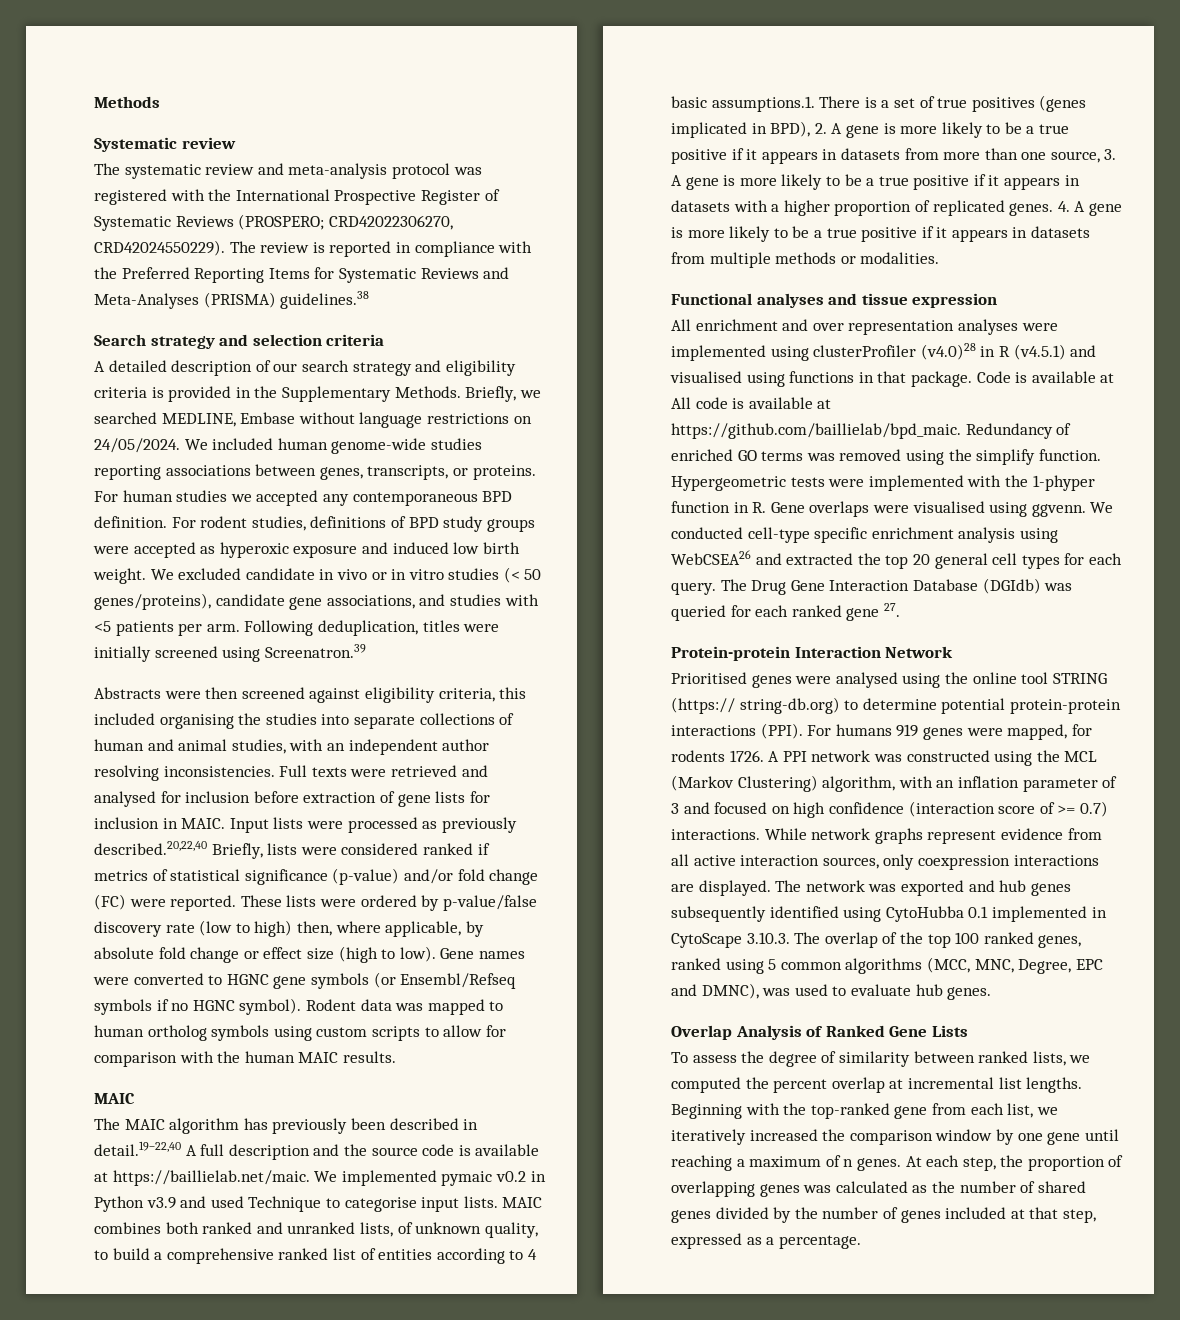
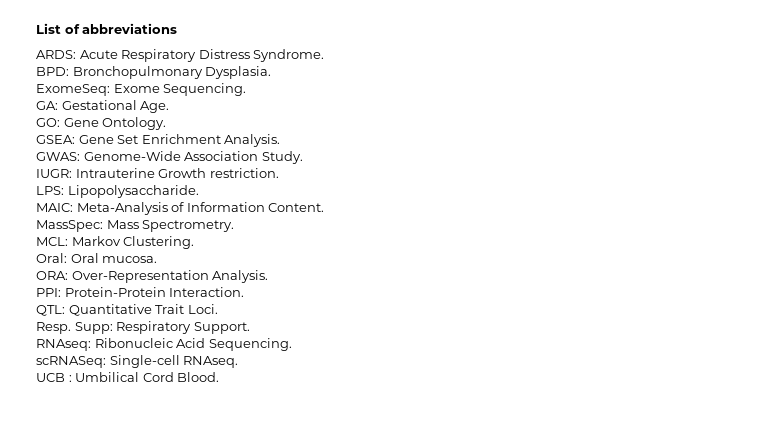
[94,96,160,108] [94,137,236,152] [94,163,482,179] [94,189,500,205] [94,214,453,231] [94,240,533,257] [94,267,510,283] [94,291,370,309] [94,334,385,349] [94,360,516,376] [94,386,541,402] [94,412,532,428] [94,438,482,454] [94,464,536,480] [94,490,513,506] [94,516,535,532] [93,542,520,558] [93,567,542,584] [94,593,539,610] [94,620,500,636] [94,644,366,662] [94,687,527,703] [94,713,515,729] [94,739,490,755] [94,765,488,781] [94,791,490,807] [94,817,517,833] [94,841,490,859] [94,868,539,885] [94,894,537,911] [94,920,484,937] [94,946,525,963] [93,972,517,989] [94,998,504,1015] [94,1025,506,1041] [94,1051,396,1067] [94,1093,135,1104] [94,1118,479,1134] [94,1141,540,1160] [94,1170,546,1186] [94,1196,543,1212] [94,1222,538,1238] [94,1248,537,1264] [671,95,1087,112] [671,121,1070,138] [671,148,1117,164] [671,174,1080,190] [671,200,1122,216] [671,226,1091,242] [671,252,940,268] [671,293,998,308] [671,319,1058,335] [671,343,1097,361] [670,371,1115,387] [671,397,832,409] [671,423,1072,439] [671,449,1101,465] [671,475,1095,491] [671,501,1114,517] [671,527,1058,543] [671,550,1122,569] [671,578,1073,595] [671,603,900,621] [671,646,954,661] [671,672,1107,688] [671,697,1121,714] [671,723,1092,740] [671,750,1098,766] [671,775,1118,792] [671,801,1108,818] [671,828,1102,844] [671,854,1099,870] [671,880,1071,896] [671,906,1107,922] [671,932,1082,948] [671,957,1103,974] [671,983,992,1000] [671,1025,968,1040] [671,1051,1091,1067] [671,1077,1083,1093] [671,1103,1058,1119] [671,1129,1119,1145] [671,1155,1124,1171] [671,1181,1086,1197] [671,1207,1096,1223] [671,1233,861,1249] Methods // Systematic review // The systematic review and meta-analysis protocol was registered with the International Prospective Register of Systematic Reviews (PROSPERO; CRD42022306270, CRD42024550229). The review is reported in compliance with the Preferred Reporting Items for Systematic Reviews and Meta-Analyses (PRISMA) guidelines.38 // Search strategy and selection criteria // A detailed description of our search strategy and eligibility criteria is provided in the Supplementary Methods. Briefly, we searched MEDLINE, Embase without language restrictions on 24/05/2024. We included human genome-wide studies reporting associations between genes, transcripts, or proteins. For human studies we accepted any contemporaneous BPD definition. For rodent studies, definitions of BPD study groups were accepted as hyperoxic exposure and induced low birth weight. We excluded candidate in vivo or in vitro studies (< 50 genes/proteins), candidate gene associations, and studies with <5 patients per arm. Following deduplication, titles were initially screened using Screenatron.39 // Abstracts were then screened against eligibility criteria, this included organising the studies into separate collections of human and animal studies, with an independent author resolving inconsistencies. Full texts were retrieved and analysed for inclusion before extraction of gene lists for inclusion in MAIC. Input lists were processed as previously described.20,22,40 Briefly, lists were considered ranked if metrics of statistical significance (p-value) and/or fold change (FC) were reported. These lists were ordered by p-value/false discovery rate (low to high) then, where applicable, by absolute fold change or effect size (high to low). Gene names were converted to HGNC gene symbols (or Ensembl/Refseq symbols if no HGNC symbol). Rodent data was mapped to human ortholog symbols using custom scripts to allow for comparison with the human MAIC results. // MAIC // The MAIC algorithm has previously been described in detail.19–22,40 A full description and the source code is available at https://baillielab.net/maic. We implemented pymaic v0.2 in Python v3.9 and used Technique to categorise input lists. MAIC combines both ranked and unranked lists, of unknown quality, to build a comprehensive ranked list of entities according to 4 basic assumptions.1. There is a set of true positives (genes implicated in BPD), 2. A gene is more likely to be a true positive if it appears in datasets from more than one source, 3. A gene is more likely to be a true positive if it appears in datasets with a higher proportion of replicated genes. 4. A gene is more likely to be a true positive if it appears in datasets from multiple methods or modalities. // Functional analyses and tissue expression // All enrichment and over representation analyses were implemented using clusterProfiler (v4.0)28 in R (v4.5.1) and visualised using functions in that package. Code is available at All code is available at https://github.com/baillielab/bpd_maic. Redundancy of enriched GO terms was removed using the simplify function. Hypergeometric tests were implemented with the 1-phyper function in R. Gene overlaps were visualised using ggvenn. We conducted cell-type specific enrichment analysis using WebCSEA26 and extracted the top 20 general cell types for each query. The Drug Gene Interaction Database (DGIdb) was queried for each ranked gene 27. // Protein-protein Interaction Network // Prioritised genes were analysed using the online tool STRING (https:// string-db.org) to determine potential protein-protein interactions (PPI). For humans 919 genes were mapped, for rodents 1726. A PPI network was constructed using the MCL (Markov Clustering) algorithm, with an inflation parameter of 3 and focused on high confidence (interaction score of >= 0.7) interactions. While network graphs represent evidence from all active interaction sources, only coexpression interactions are displayed. The network was exported and hub genes subsequently identified using CytoHubba 0.1 implemented in CytoScape 3.10.3. The overlap of the top 100 ranked genes, ranked using 5 common algorithms (MCC, MNC, Degree, EPC and DMNC), was used to evaluate hub genes. // Overlap Analysis of Ranked Gene Lists // To assess the degree of similarity between ranked lists, we computed the percent overlap at incremental list lengths. Beginning with the top-ranked gene from each list, we iteratively increased the comparison window by one gene until reaching a maximum of n genes. At each step, the proportion of overlapping genes was calculated as the number of shared genes divided by the number of genes included at that step, expressed as a percentage. -> [36,23,178,34] [36,49,325,62] [36,66,272,79] [36,83,247,96] [36,100,170,113] [36,117,167,130] [36,134,281,147] [36,151,303,164] [36,168,279,178] [36,185,199,198] [36,202,325,215] [36,220,235,232] [36,236,195,249] [36,253,158,263] [36,270,269,283] [36,287,245,297] [36,304,218,316] [36,321,250,334] [36,338,292,351] [36,355,239,368] [36,372,220,382] List of abbreviations // ARDS: Acute Respiratory Distress Syndrome. // BPD: Bronchopulmonary Dysplasia. // ExomeSeq: Exome Sequencing. // GA: Gestational Age. // GO: Gene Ontology. // GSEA: Gene Set Enrichment Analysis. // GWAS: Genome-Wide Association Study. // IUGR: Intrauterine Growth restriction. // LPS: Lipopolysaccharide. // MAIC: Meta-Analysis of Information Content. // MassSpec: Mass Spectrometry. // MCL: Markov Clustering. // Oral: Oral mucosa. // ORA: Over-Representation Analysis. // PPI: Protein-Protein Interaction. // QTL: Quantitative Trait Loci. // Resp. Supp: Respiratory Support. // RNAseq: Ribonucleic Acid Sequencing. // scRNASeq: Single-cell RNAseq. // UCB : Umbilical Cord Blood.

